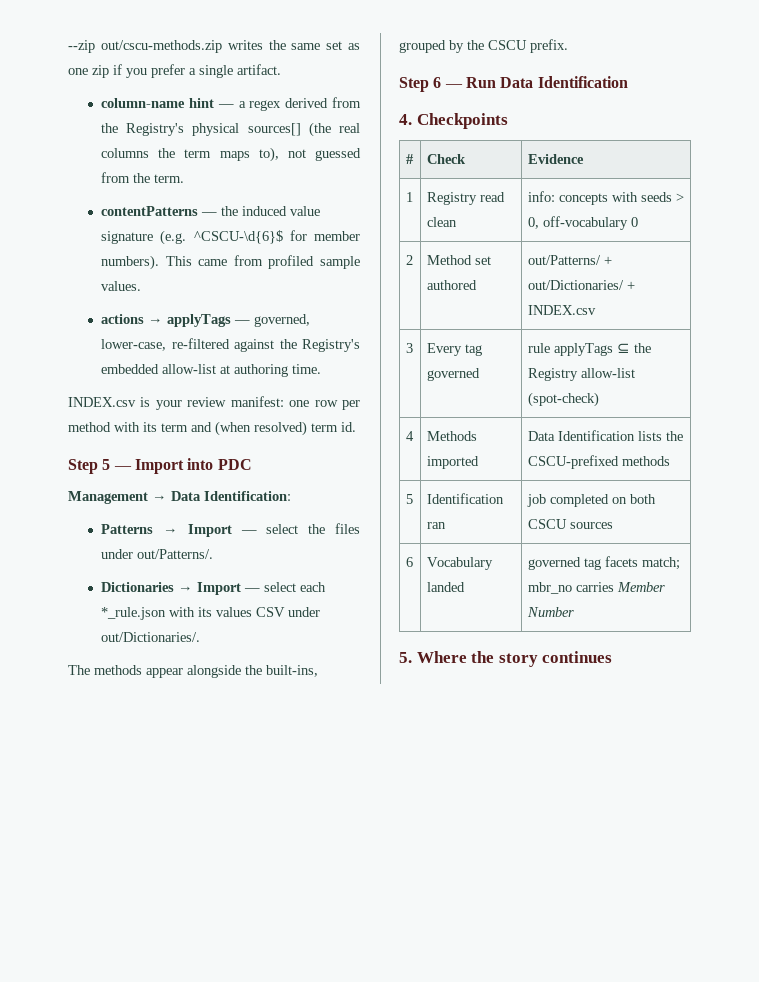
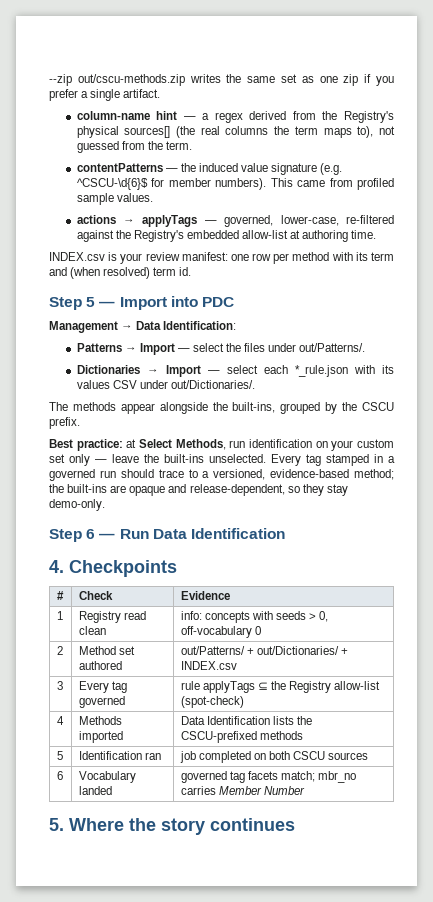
(568, 46) none -> [49,439,394,451] [49,454,395,466] [49,469,394,481] [49,484,348,496] [49,499,105,511] // Best practice: at Select Methods, run identification on your custom set only — leave the built-ins unselected. Every tag stamped in a governed run should trace to a versioned, evidence-based method; the built-ins are opaque and release-dependent, so they stay demo-only.

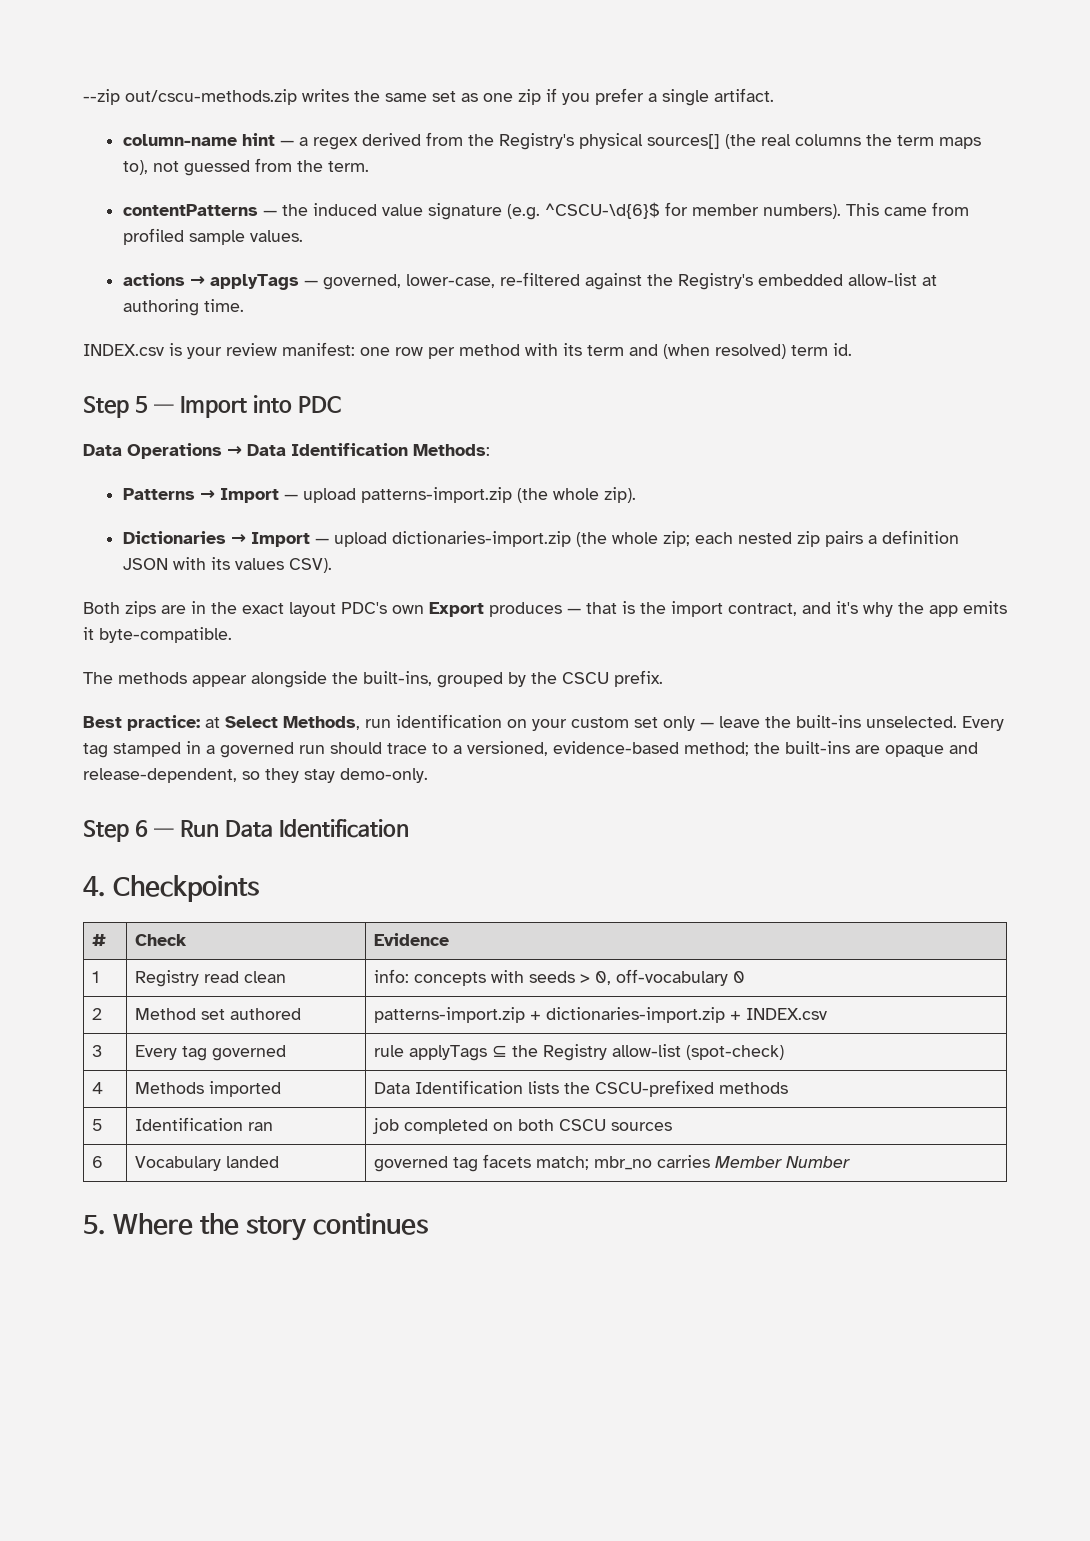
[49,321,237,333] Management → Data Identification: -> [83,443,490,459] Data Operations → Data Identification Methods:
[193,343,366,352] select the files under out/Patterns/. -> [303,487,637,503] upload patterns-import.zip (the whole zip).
[226,365,394,377] [76,380,255,389] select each *_rule.json with its values CSV under out/Dictionaries/. -> [334,530,960,547] [123,557,333,573] [83,601,1007,617] [83,627,232,643] upload dictionaries-import.zip (the whole zip; each nested zip pairs a definition JSON with its values CSV). // Both zips are in the exact layout PDC's own Export produces — that is the import contract, and it's why the app emits it byte-compatible.
[180,646,340,655] out/Patterns/ + out/Dictionaries/ -> [374,1007,726,1023] patterns-import.zip + dictionaries-import.zip

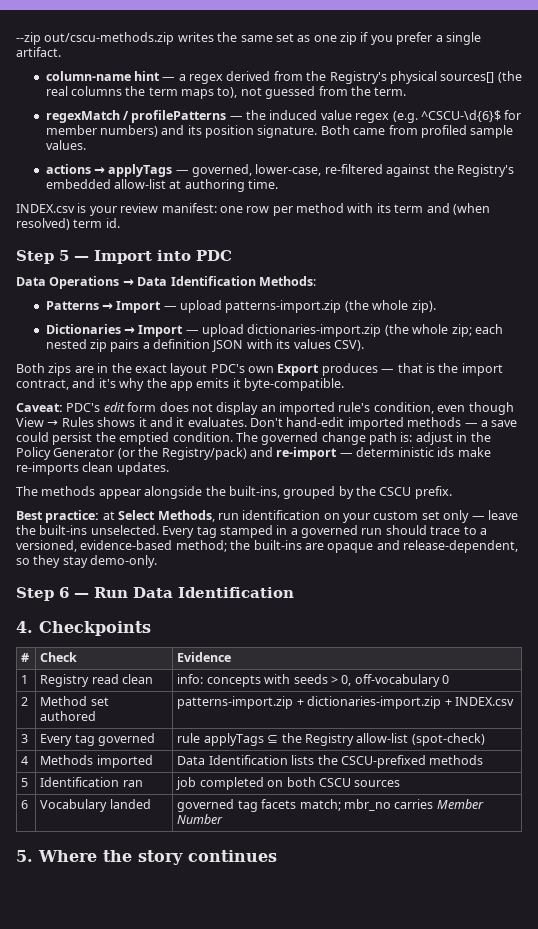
[123,204,259,216] contentPatterns -> [45,110,227,123] regexMatch / profilePatterns
[428,203,503,220] signature -> [355,113,390,123] regex
[763,203,880,219] numbers). This -> [99,125,350,138] numbers) and its position signature. Both
(232, 635) none -> [16,402,514,415] [16,417,518,430] [16,432,491,445] [16,447,491,460] [16,462,169,475] // Caveat: PDC's edit form does not display an imported rule's condition, even though View → Rules shows it and it evaluates. Don't hand-edit imported methods — a save could persist the emptied condition. The governed change path is: adjust in the Policy Generator (or the Registry/pack) and re-import — deterministic ids make re-imports clean updates.

